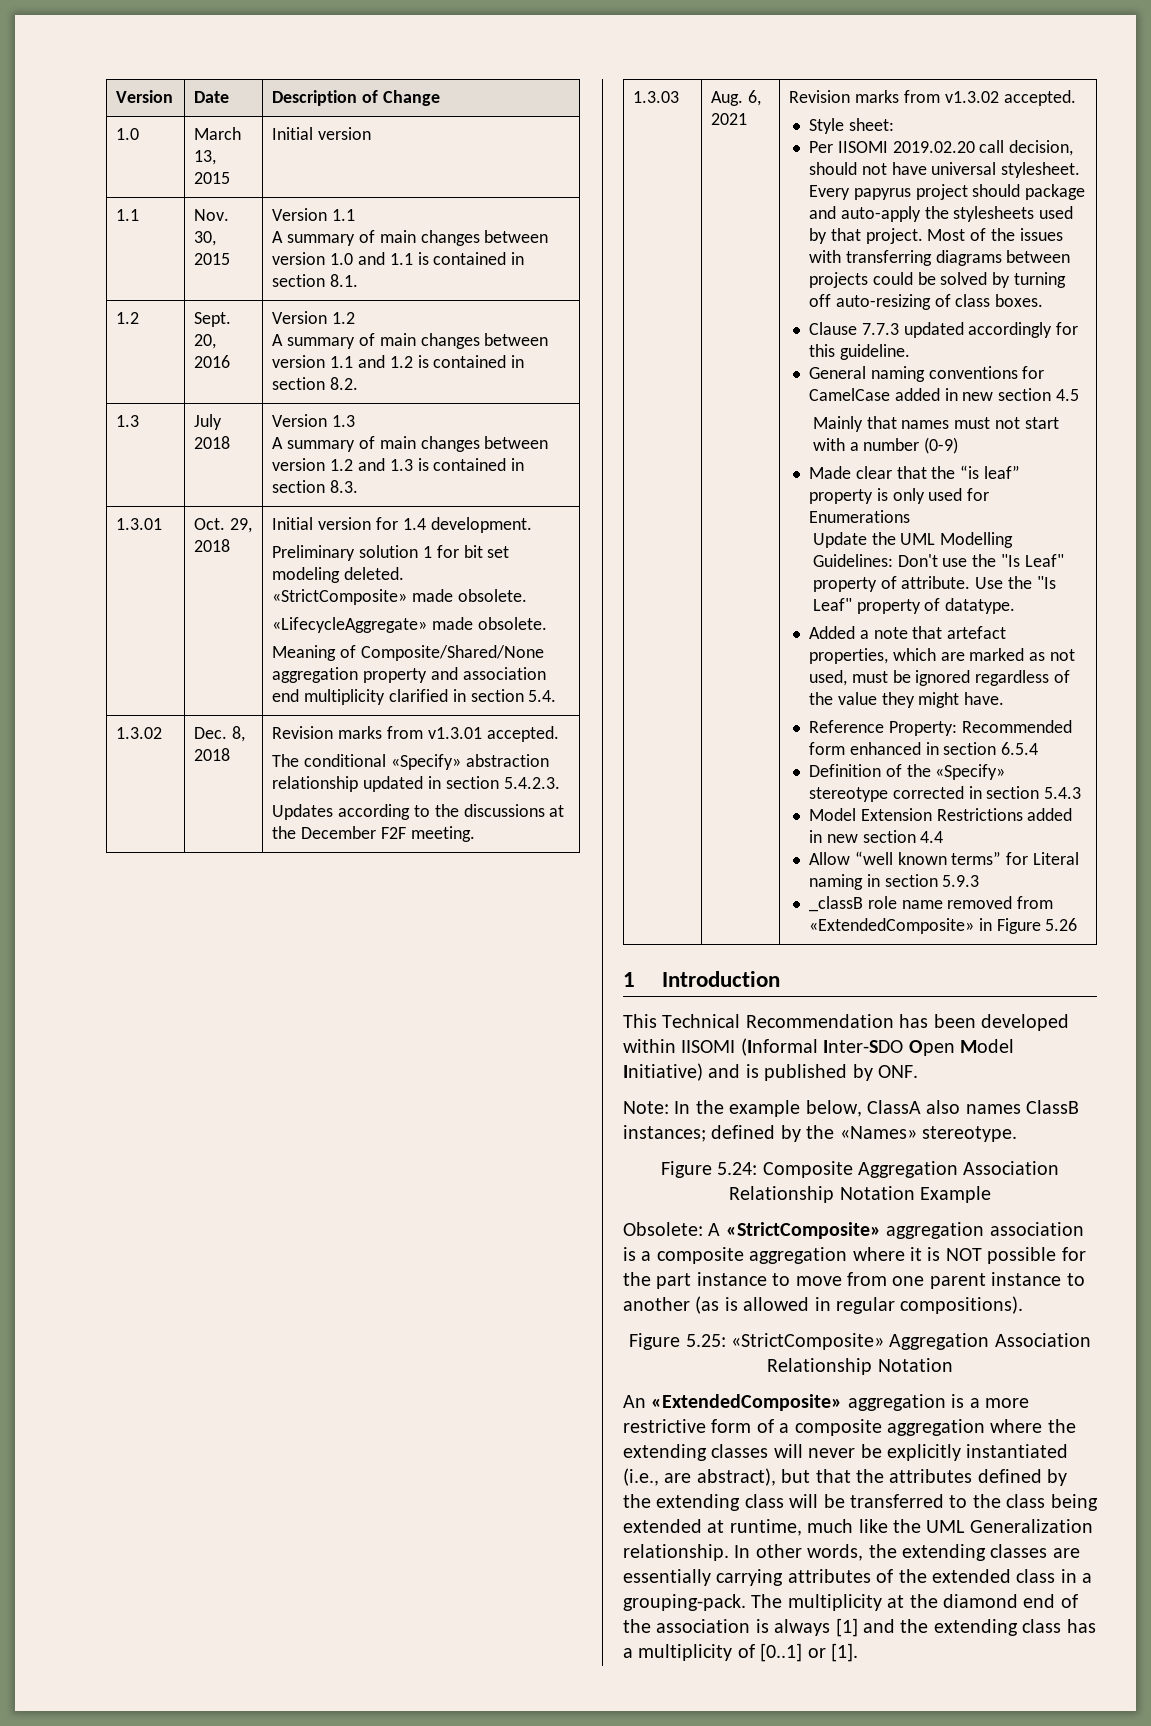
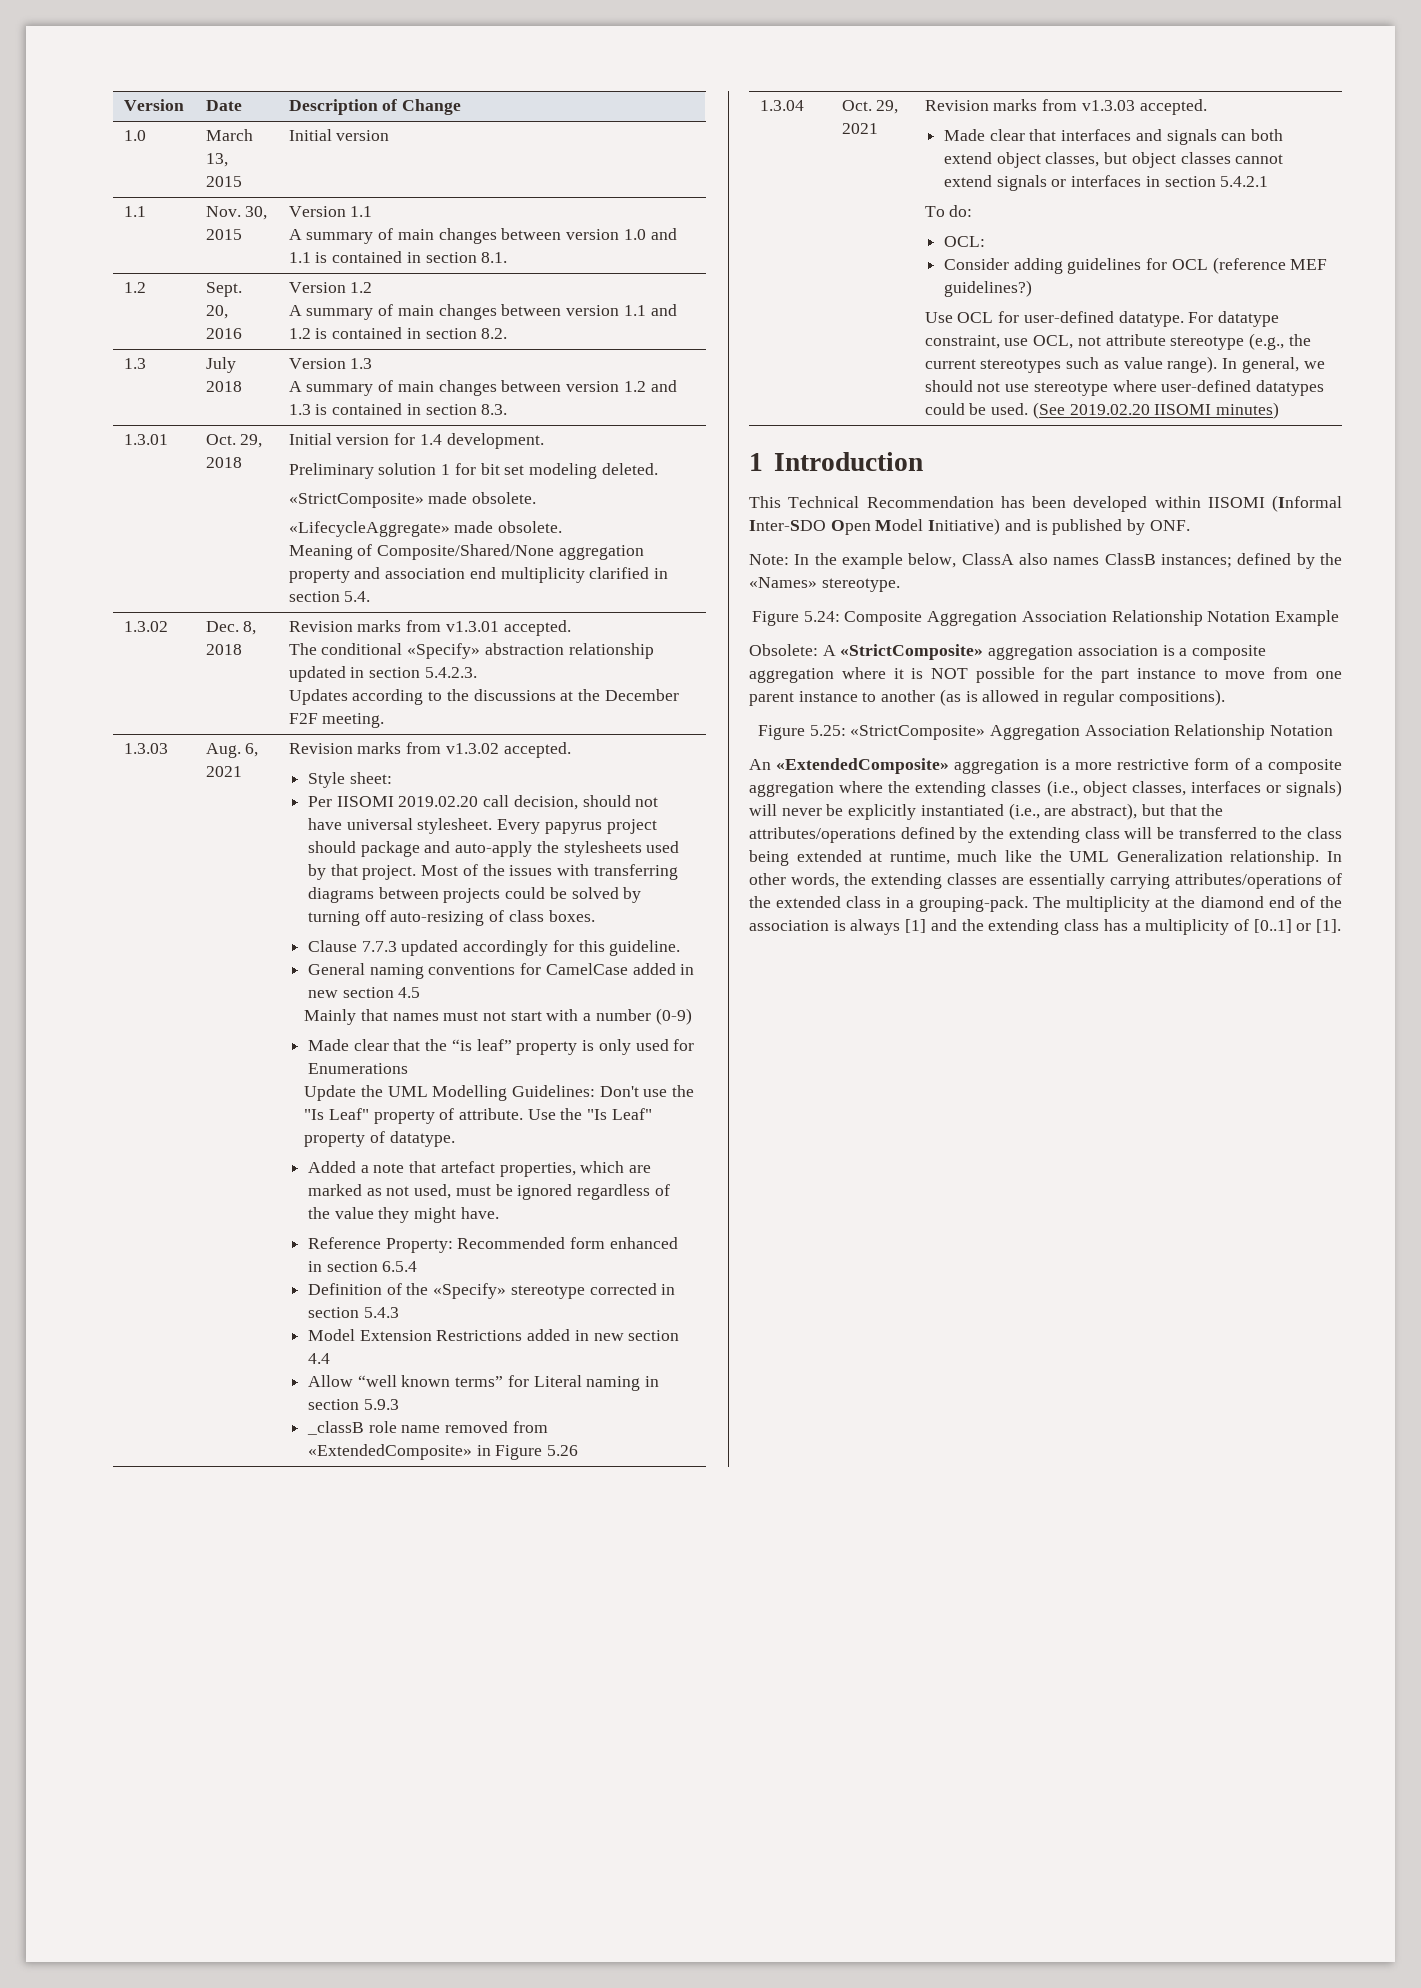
(1078, 924) none -> [759,100,804,111] [841,100,899,114] [841,123,878,134] [924,99,1207,115] [944,129,1284,145] [944,152,1284,168] [944,175,1269,191] [924,205,973,217] [944,236,986,247] [944,257,1328,274] [944,280,1033,297] [924,311,1280,327] [924,333,1311,350] [924,356,1325,373] [924,380,1325,396] [924,402,1280,419] // 1.3.04 | Oct. 29, 2021 | Revision marks from v1.3.03 accepted. // Made clear that interfaces and signals can both extend object classes, but object classes cannot extend signals or interfaces in section 5.4.2.1 // To do: // OCL: // Consider adding guidelines for OCL (reference MEF guidelines?) // Use OCL for user-defined datatype. For datatype constraint, use OCL, not attribute stereotype (e.g., the current stereotypes such as value range). In general, we should not use stereotype where user-defined datatypes could be used. (See 2019.02.20 IISOMI minutes)
(769, 1451) none -> [1046,780,1342,797] (i.e., object classes, interfaces or signals)
[889,1469,973,1483] attributes -> [749,827,896,843] attributes/operations
[787,1569,871,1583] attributes -> [1175,873,1322,889] attributes/operations

